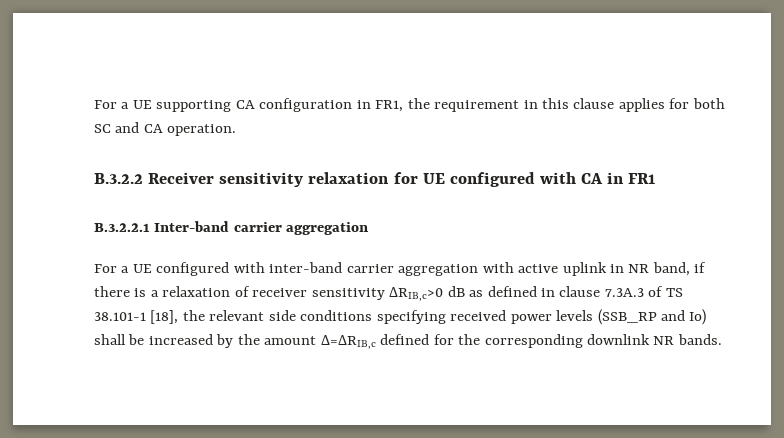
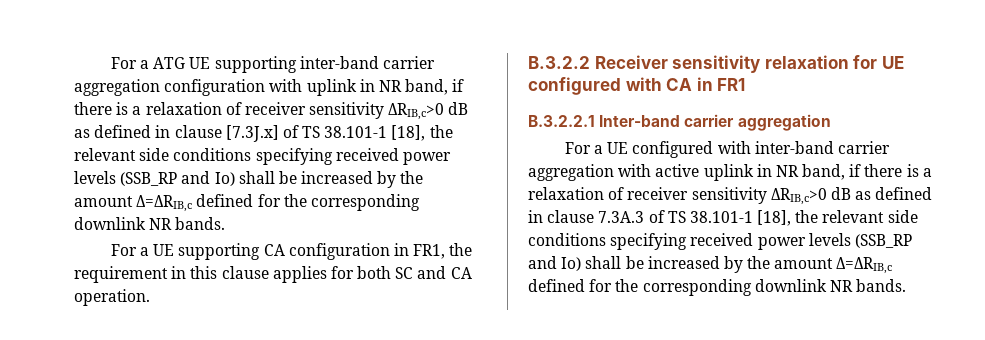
[94,100,130,109] For a -> [110,56,436,73] [74,79,465,96] [74,102,469,120] [74,125,453,142] [74,148,451,165] [74,171,424,188] [74,194,420,212] [74,217,226,230] [110,244,150,256] For a ATG UE supporting inter-band carrier aggregation configuration with uplink in NR band, if there is a relaxation of receiver sensitivity ΔRIB,c>0 dB as defined in clause [7.3J.x] of TS 38.101-1 [18], the relevant side conditions specifying received power levels (SSB_RP and Io) shall be increased by the amount Δ=ΔRIB,c defined for the corresponding downlink NR bands. // For a

